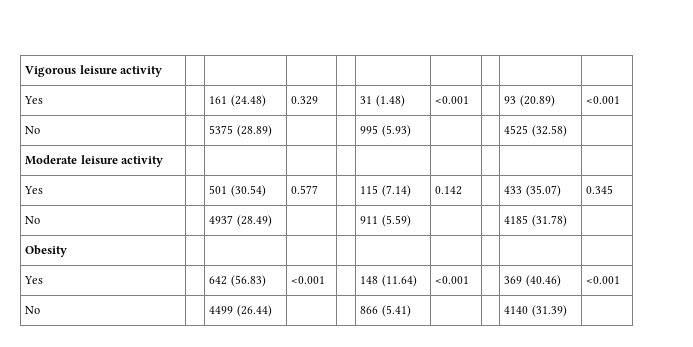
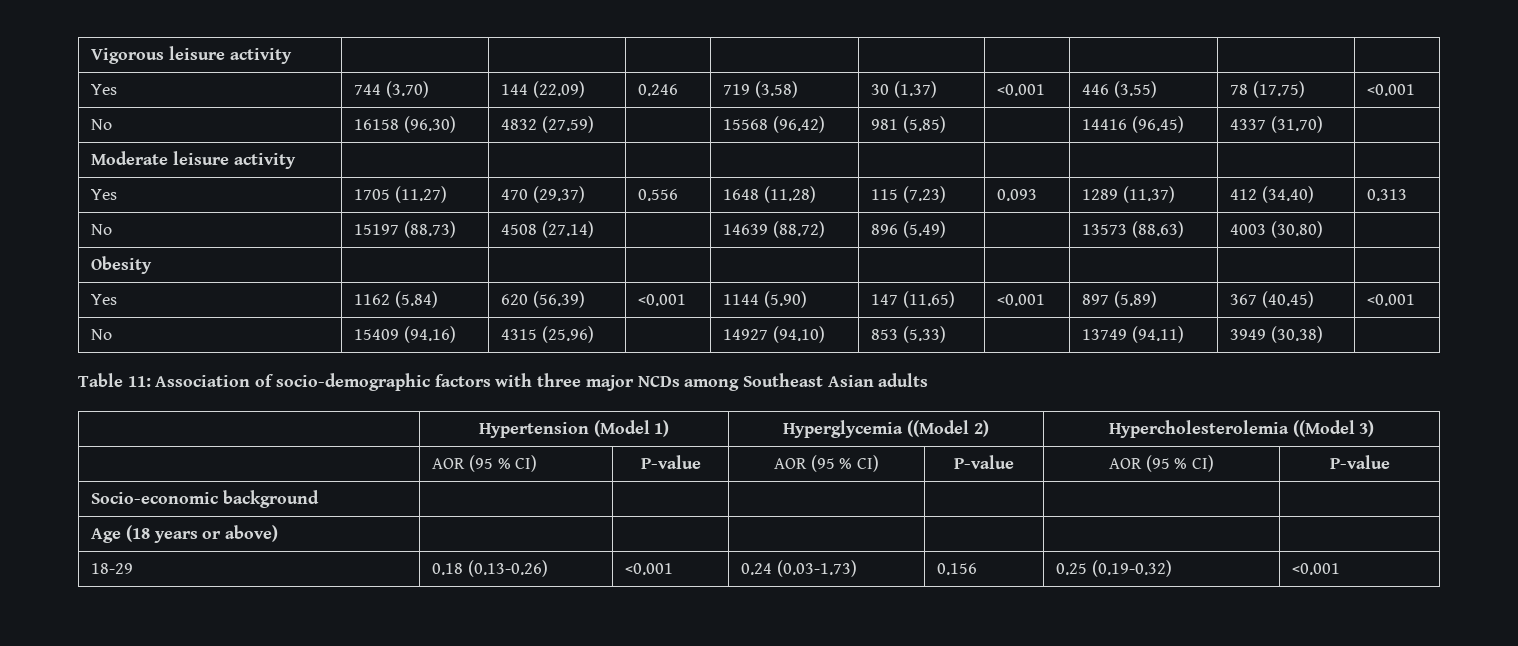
[209,95,266,107] [291,96,319,105] [360,95,405,107] [435,96,470,104] [504,95,555,107] [586,96,621,104] [25,126,41,134] [209,125,272,137] [360,125,411,137] [504,125,567,137] [25,155,164,167] [24,186,44,194] [209,185,266,197] [291,185,319,194] [360,185,411,197] [435,186,463,195] [504,185,561,197] [586,185,614,194] [25,216,41,224] [209,215,272,227] [360,215,411,227] [504,215,567,227] [25,245,68,257] [24,276,44,284] [209,275,266,287] [291,276,326,284] [360,275,417,287] [435,276,470,284] [504,275,561,287] [586,276,621,284] [25,306,41,314] [209,305,272,317] [360,305,411,317] [504,305,567,317] | 161 (24.48) | 0.329 | | 31 (1.48) | <0.001 | | 93 (20.89) | <0.001 // No | | 5375 (28.89) | | | 995 (5.93) | | | 4525 (32.58) | // Moderate leisure activity | | | | | | | | | // Yes | | 501 (30.54) | 0.577 | | 115 (7.14) | 0.142 | | 433 (35.07) | 0.345 // No | | 4937 (28.49) | | | 911 (5.59) | | | 4185 (31.78) | // Obesity | | | | | | | | | // Yes | | 642 (56.83) | <0.001 | | 148 (11.64) | <0.001 | | 369 (40.46) | <0.001 // No | | 4499 (26.44) | | | 866 (5.41) | | | 4140 (31.39) | -> [354,81,429,98] [501,81,585,98] [638,84,679,96] [723,81,798,98] [871,81,937,98] [997,84,1046,96] [1082,81,1157,98] [1230,81,1305,98] [1367,84,1416,96] [91,119,113,130] [354,116,456,133] [501,116,594,133] [723,116,825,133] [871,116,946,133] [1082,116,1184,133] [1230,116,1323,133] [91,151,296,169] [91,189,118,200] [354,186,447,203] [501,186,585,203] [638,189,679,201] [723,186,816,203] [871,186,946,203] [997,189,1038,201] [1082,186,1175,203] [1230,186,1314,203] [1367,189,1408,201] [91,224,113,235] [354,221,456,238] [501,221,594,238] [723,221,825,238] [871,221,946,238] [1082,221,1184,238] [1230,221,1323,238] [91,256,153,274] [91,294,118,305] [354,291,438,308] [501,291,585,308] [638,294,687,306] [723,291,807,308] [871,291,955,308] [997,294,1046,306] [1082,291,1157,308] [1230,291,1314,308] [1367,294,1416,306] [91,329,113,340] [354,326,456,343] [501,326,594,343] [723,326,825,343] [871,326,946,343] [1082,326,1184,343] [1230,326,1323,343] [78,373,929,391] [478,420,670,438] [783,420,989,438] [1108,420,1375,438] [432,455,538,472] [640,455,701,469] [773,455,880,472] [954,455,1014,469] [1108,455,1215,472] [1329,455,1390,469] [91,490,319,508] [91,525,278,543] [91,563,134,574] [432,560,548,577] [625,563,674,575] [741,560,857,577] [937,563,978,575] [1056,560,1172,577] [1292,563,1341,575] 744 (3.70) | 144 (22.09) | 0.246 | 719 (3.58) | 30 (1.37) | <0.001 | 446 (3.55) | 78 (17.75) | <0.001 // No | 16158 (96.30) | 4832 (27.59) | | 15568 (96.42) | 981 (5.85) | | 14416 (96.45) | 4337 (31.70) | // Moderate leisure activity | | | | | | | | | // Yes | 1705 (11.27) | 470 (29.37) | 0.556 | 1648 (11.28) | 115 (7.23) | 0.093 | 1289 (11.37) | 412 (34.40) | 0.313 // No | 15197 (88.73) | 4508 (27.14) | | 14639 (88.72) | 896 (5.49) | | 13573 (88.63) | 4003 (30.80) | // Obesity | | | | | | | | | // Yes | 1162 (5.84) | 620 (56.39) | <0.001 | 1144 (5.90) | 147 (11.65) | <0.001 | 897 (5.89) | 367 (40.45) | <0.001 // No | 15409 (94.16) | 4315 (25.96) | | 14927 (94.10) | 853 (5.33) | | 13749 (94.11) | 3949 (30.38) | // Table 11: Association of socio-demographic factors with three major NCDs among Southeast Asian adults // | Hypertension (Model 1) | Hyperglycemia ((Model 2) | Hypercholesterolemia ((Model 3) // | AOR (95 % CI) | P-value | AOR (95 % CI) | P-value | AOR (95 % CI) | P-value // Socio-economic background | | | | | | // Age (18 years or above) | | | | | | // 18-29 | 0.18 (0.13-0.26) | <0.001 | 0.24 (0.03-1.73) | 0.156 | 0.25 (0.19-0.32) | <0.001

